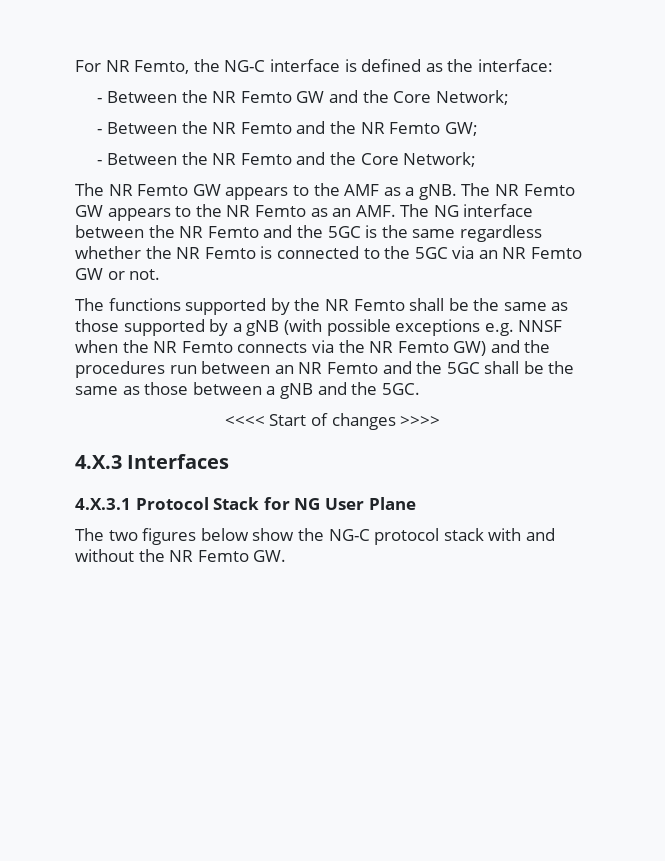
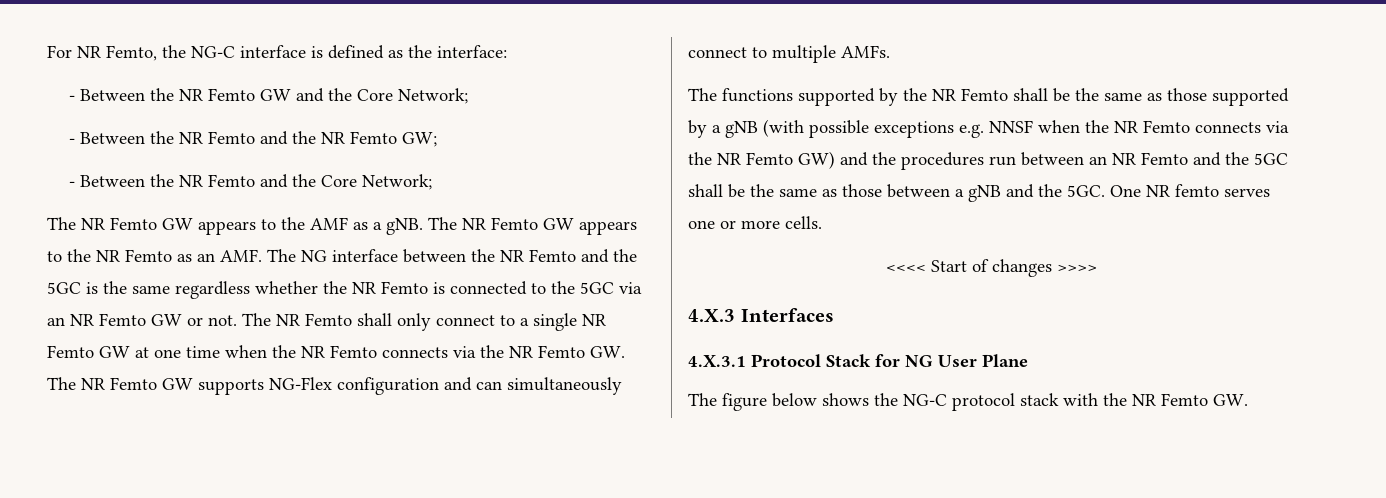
(161, 274) none -> [242,313,606,331] [47,345,625,358] [47,377,622,395] [688,45,890,63] The NR Femto shall only connect to a single NR Femto GW at one time when the NR Femto connects via the NR Femto GW. The NR Femto GW supports NG-Flex configuration and can simultaneously connect to multiple AMFs.
(420, 389) none -> [1110,184,1270,197] [688,216,822,229] One NR femto serves one or more cells.
[108,528,295,545] two figures below show -> [722,393,869,411] figure below shows
[525,528,555,541] [75,549,134,562] and without -> (1098, 399) none

